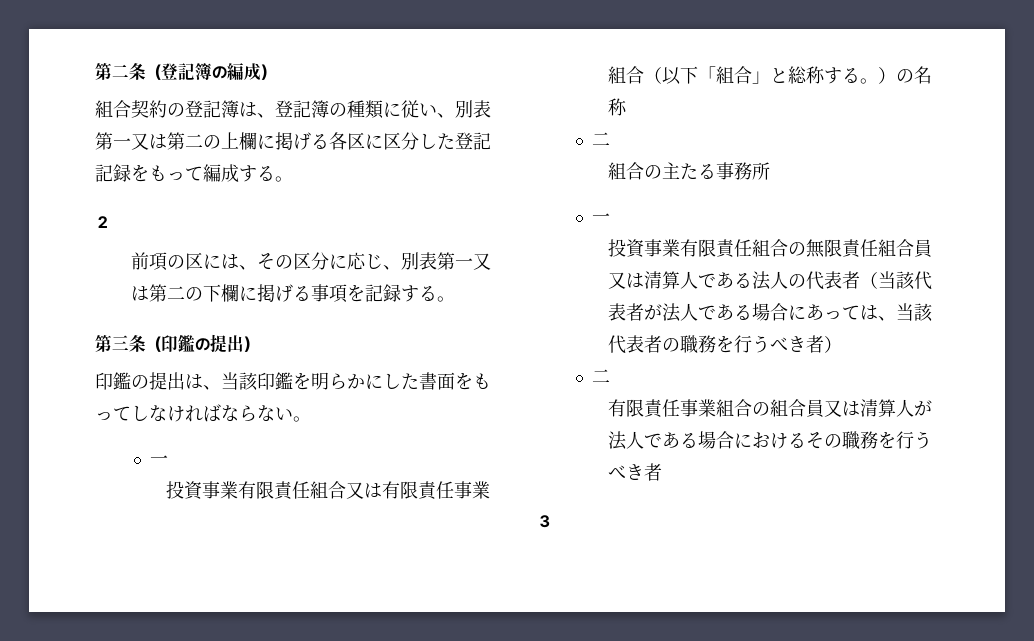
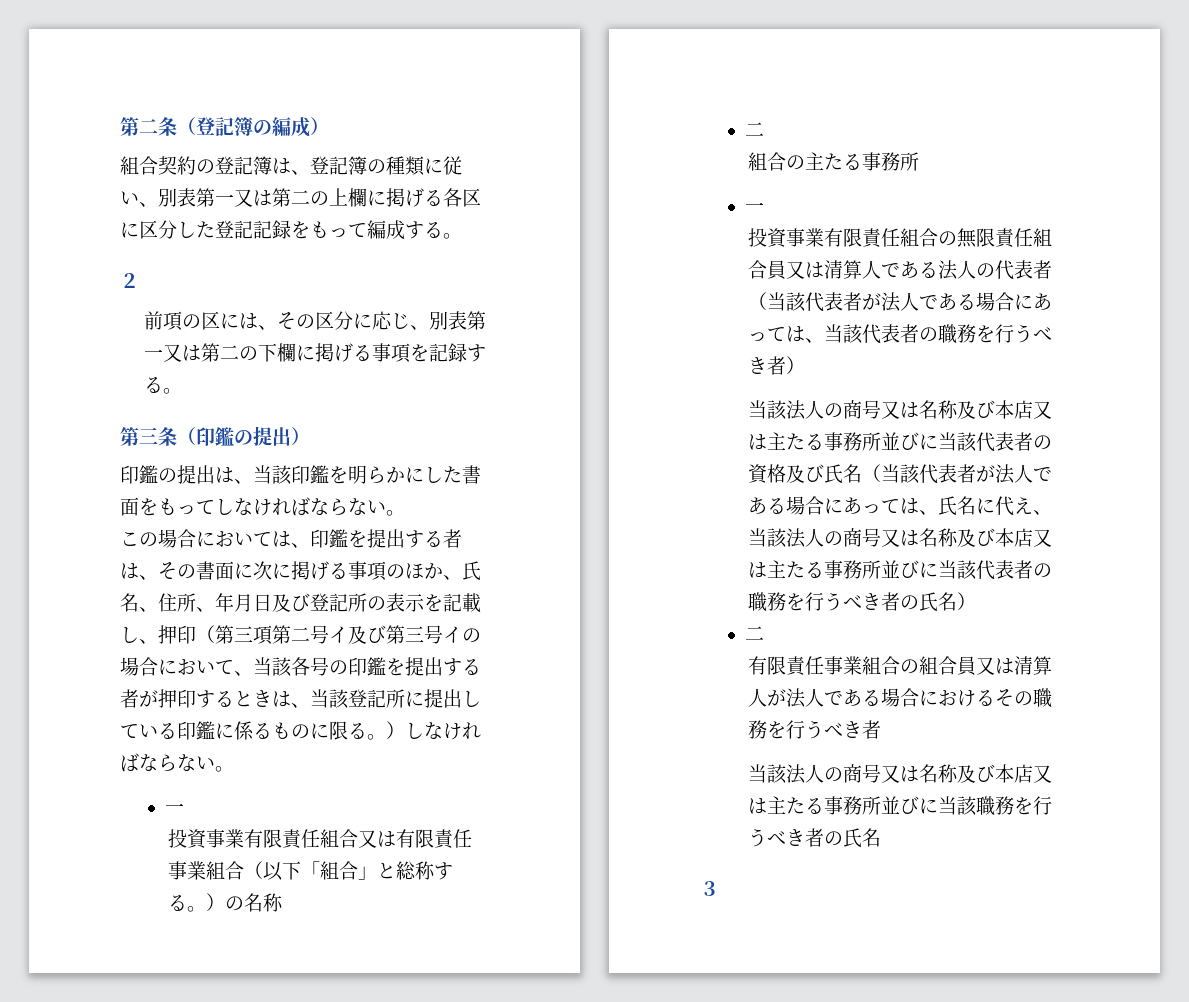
(311, 419) none -> [120,529,462,548] [120,561,481,581] [120,593,481,613] [120,625,481,645] [120,657,481,677] [120,689,481,709] [120,721,481,740] [120,753,234,772] // この場合においては、印鑑を提出する者は、その書面に次に掲げる事項のほか、氏名、住所、年月日及び登記所の表示を記載し、押印（第三項第二号イ及び第三号イの場合において、当該各号の印鑑を提出する者が押印するときは、当該登記所に提出している印鑑に係るものに限る。）しなければならない。
(843, 344) none -> [747,400,1052,420] [747,432,1052,452] [747,464,1052,484] [747,496,1052,516] [747,528,1052,548] [747,560,1052,580] [747,592,976,612] // 当該法人の商号又は名称及び本店又は主たる事務所並びに当該代表者の資格及び氏名（当該代表者が法人である場合にあっては、氏名に代え、当該法人の商号又は名称及び本店又は主たる事務所並びに当該代表者の職務を行うべき者の氏名）
(663, 472) none -> [747,764,1052,784] [747,796,1052,816] [747,828,881,848] // 当該法人の商号又は名称及び本店又は主たる事務所並びに当該職務を行うべき者の氏名

